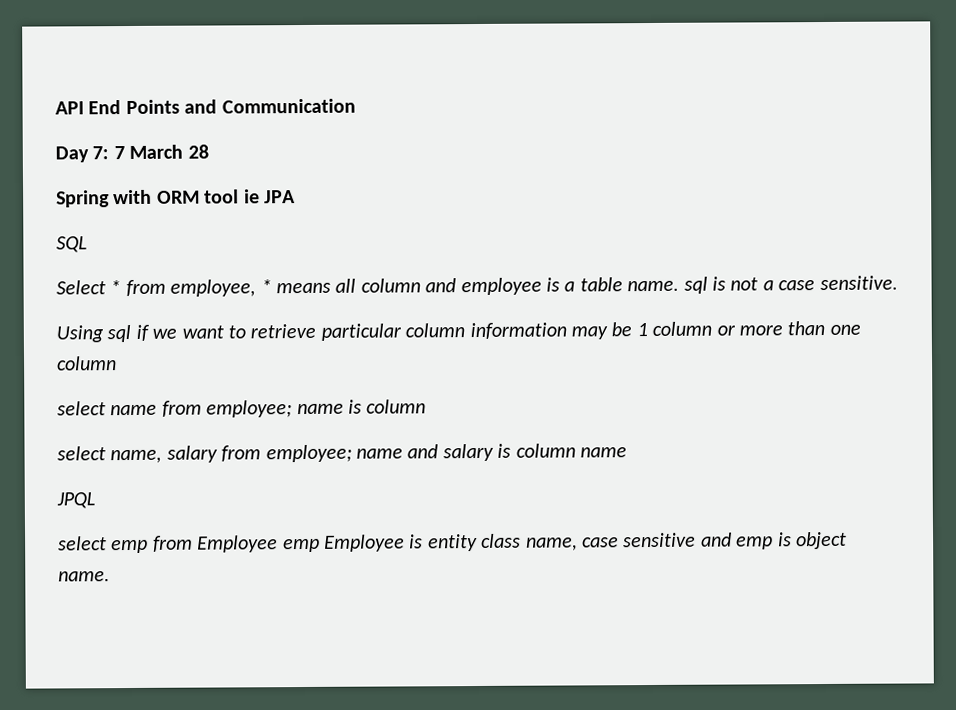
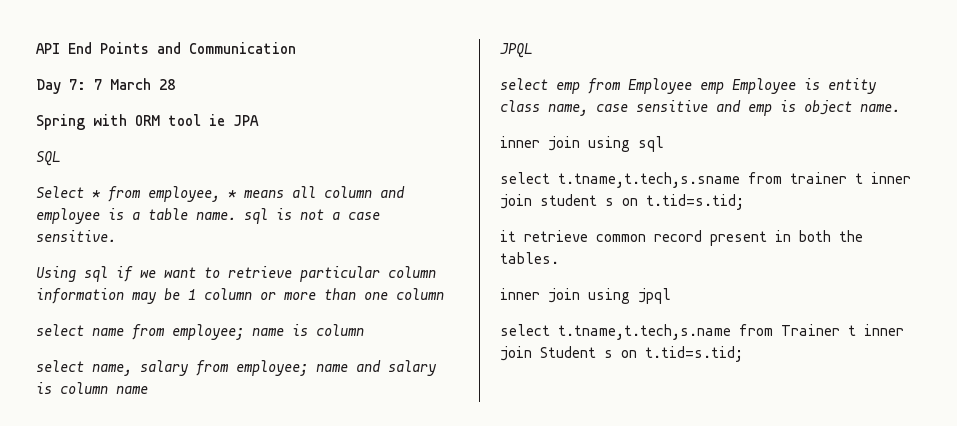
(110, 576) none -> [500,136,664,152] [500,172,911,188] [500,194,744,210] [500,230,863,246] [500,252,559,264] [500,288,671,304] [500,324,904,340] [500,346,743,362] // inner join using sql // select t.tname,t.tech,s.sname from trainer t inner join student s on t.tid=s.tid; // it retrieve common record present in both the tables. // inner join using jpql // select t.tname,t.tech,s.name from Trainer t inner join Student s on t.tid=s.tid;

